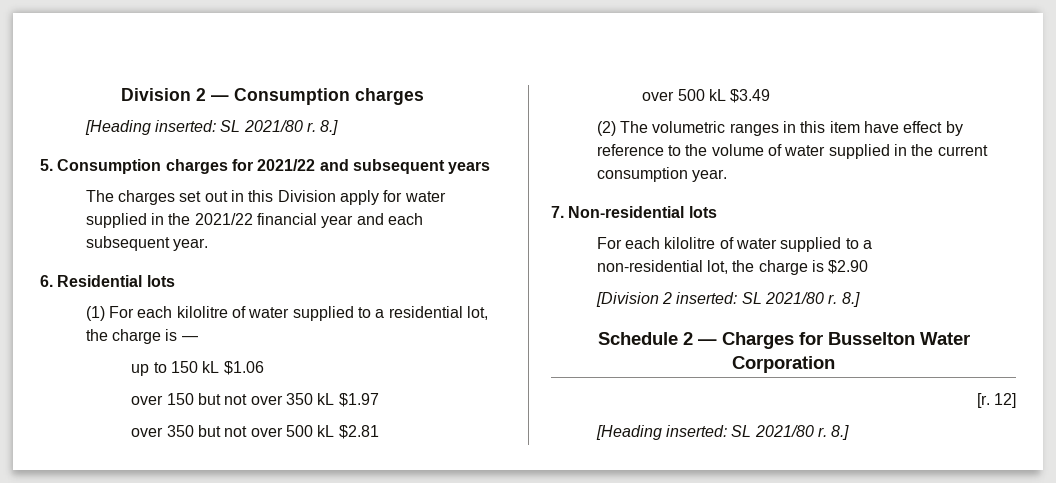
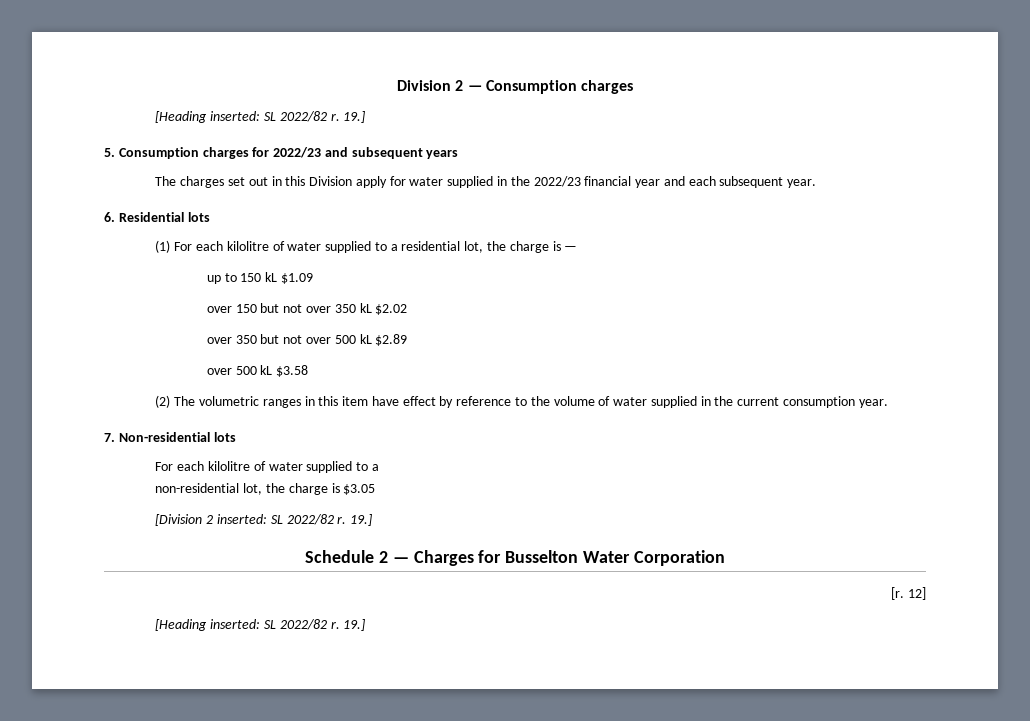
[243,120,339,135] 2021/80 r. 8.] -> [279,111,366,123] 2022/82 r. 19.]
[257,159,316,171] 2021/22 -> [273,147,322,158] 2022/23
[194,213,253,225] 2021/22 -> [533,176,581,187] 2022/23
[223,361,264,375] $1.06 -> [280,273,313,284] $1.09
[338,393,379,407] $1.97 -> [375,304,408,315] $2.02
[338,425,379,439] [642,89,771,103] $2.81 // over 500 kL $3.49 -> [375,334,408,346] [206,365,309,377] $2.89 // over 500 kL $3.58
[828,260,869,274] $2.90 -> [343,484,376,495] $3.05
[765,292,860,307] 2021/80 r. 8.] -> [286,514,373,526] 2022/82 r. 19.]
[754,425,850,440] 2021/80 r. 8.] -> [279,619,366,631] 2022/82 r. 19.]

